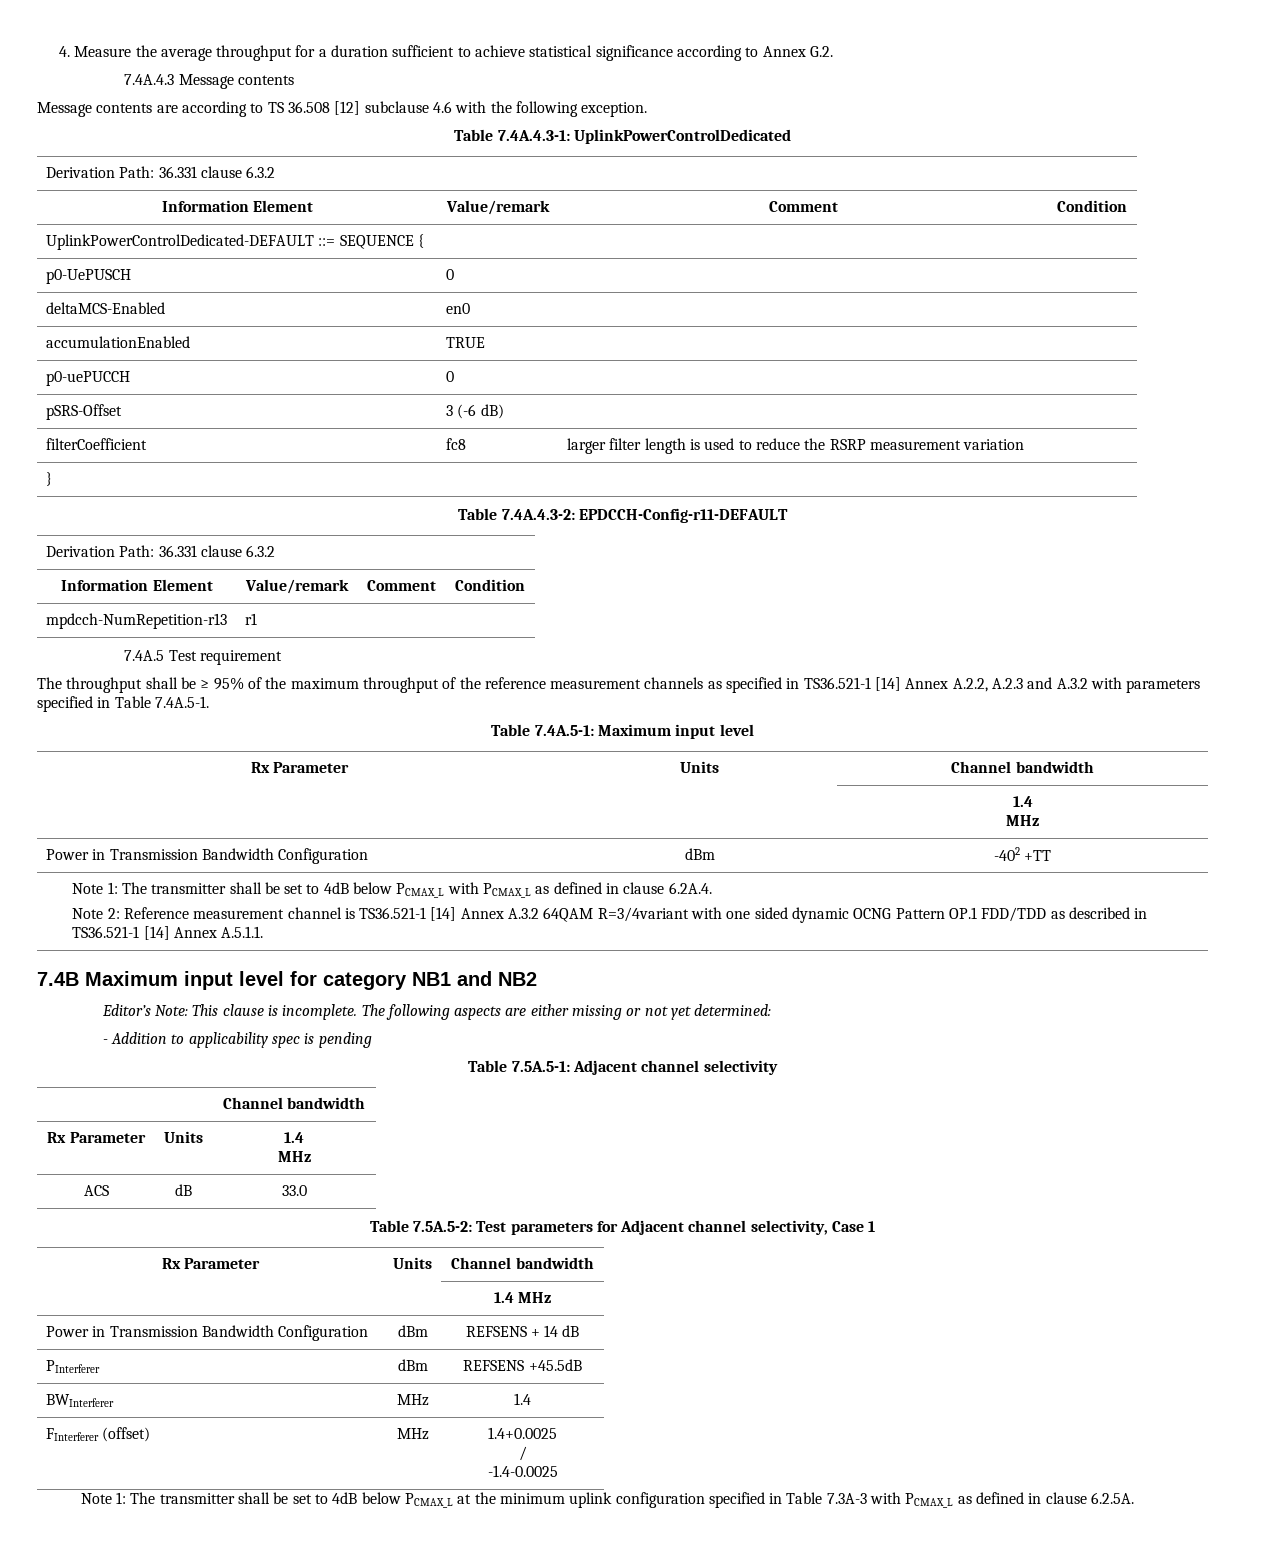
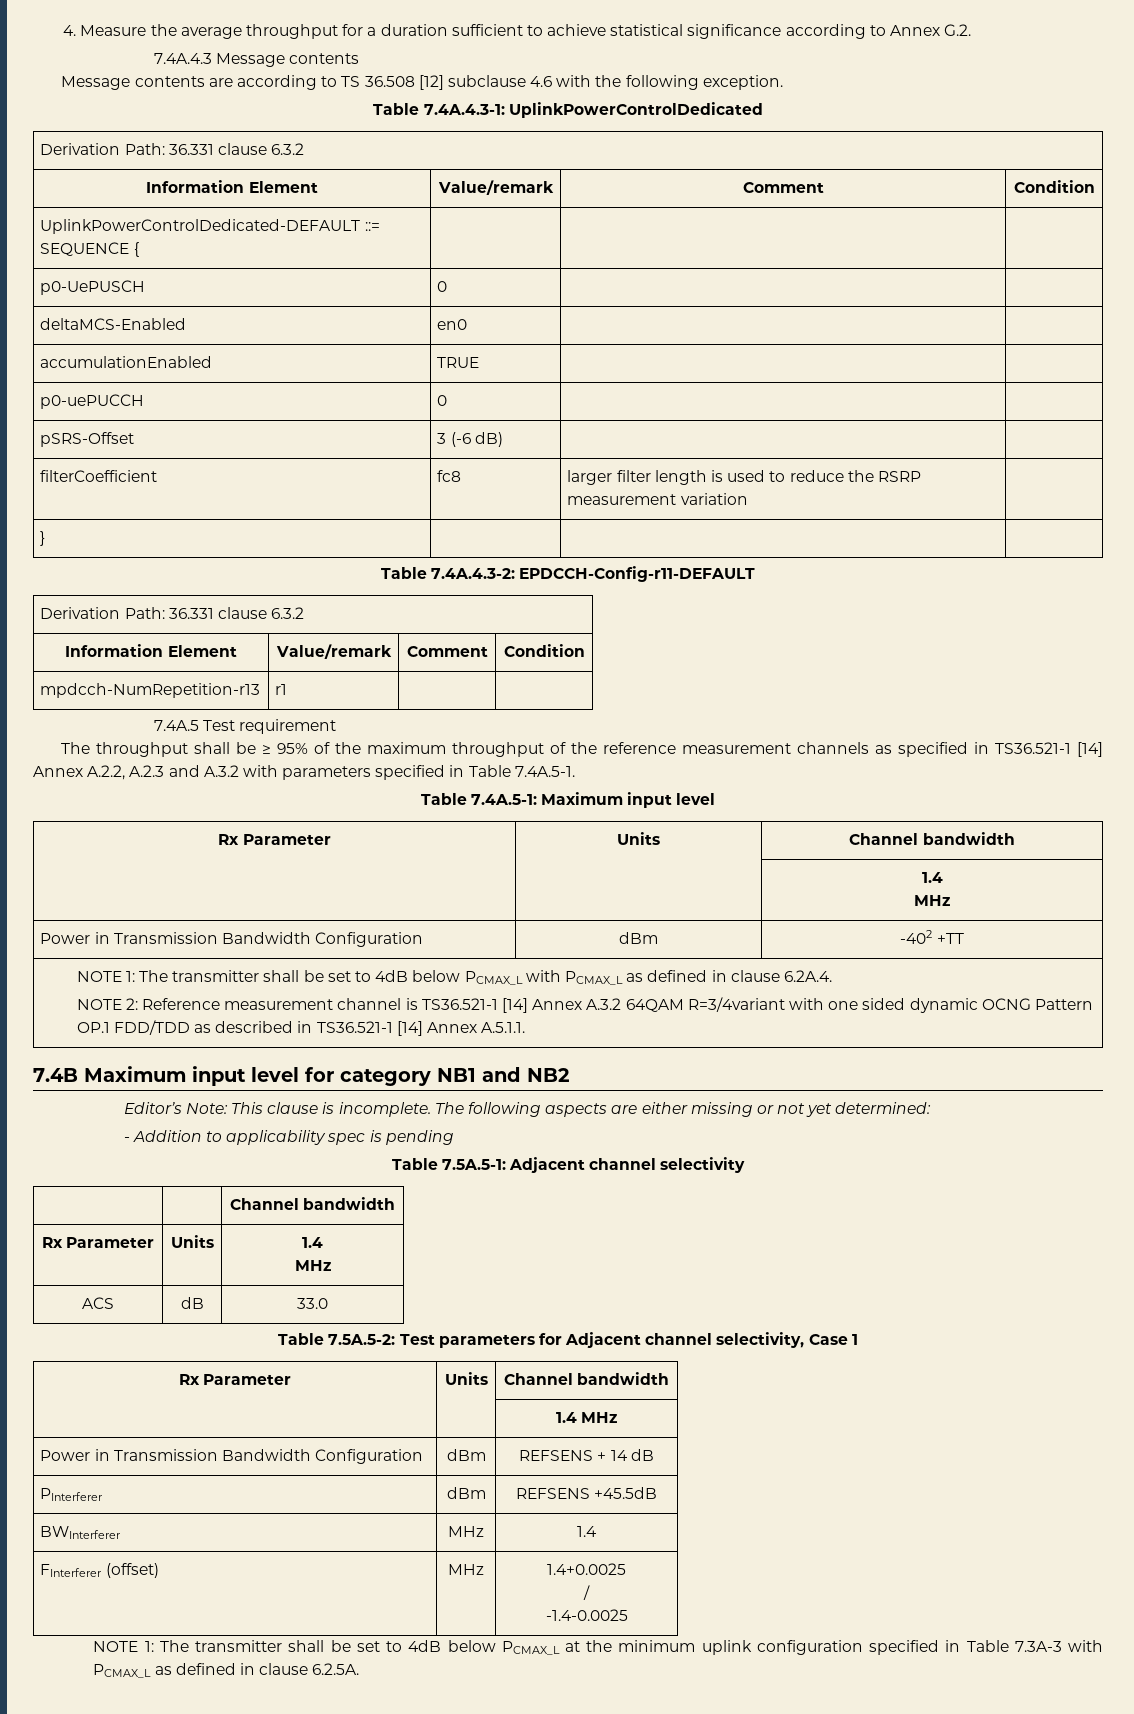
[72,883,104,894] Note -> [76,971,122,982] NOTE
[72,908,104,919] Note -> [76,999,122,1010] NOTE
[80,1493,112,1504] Note -> [93,1641,139,1652] NOTE

